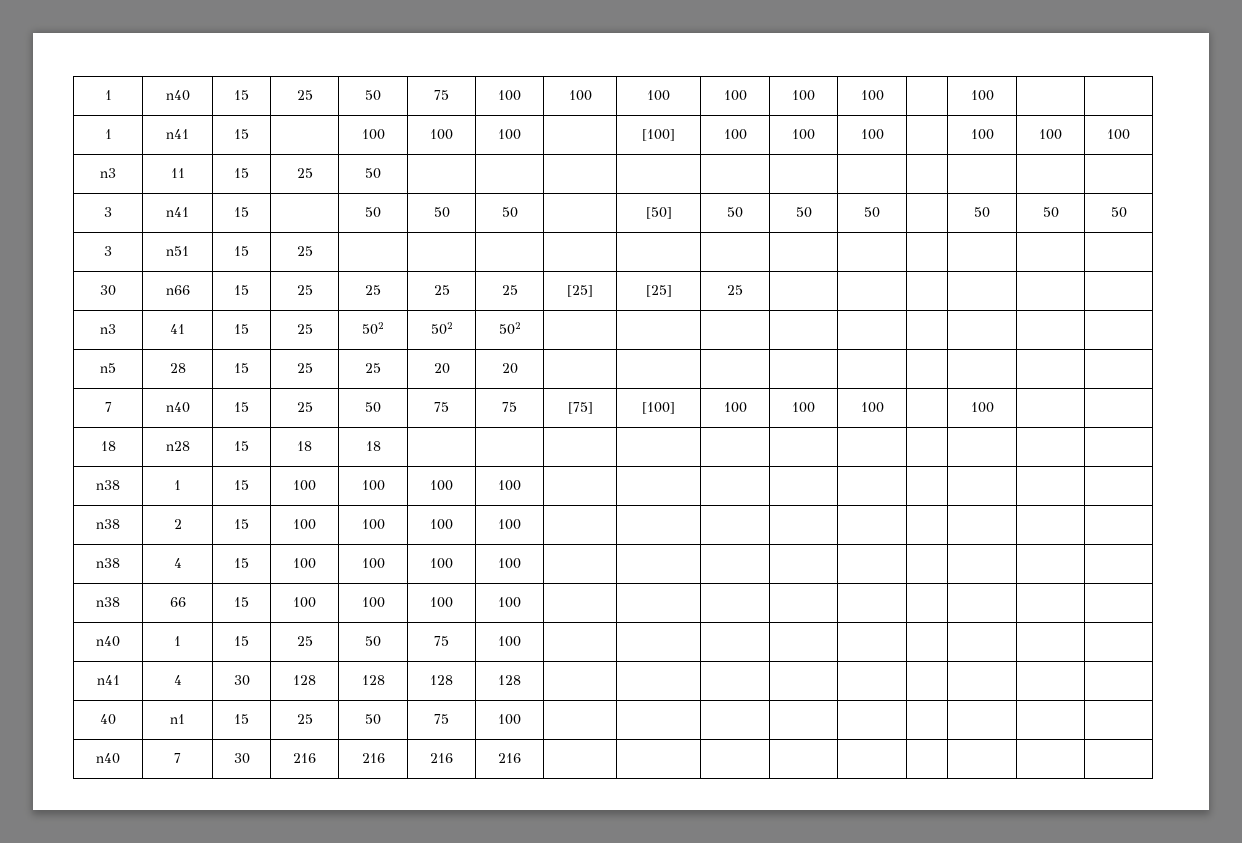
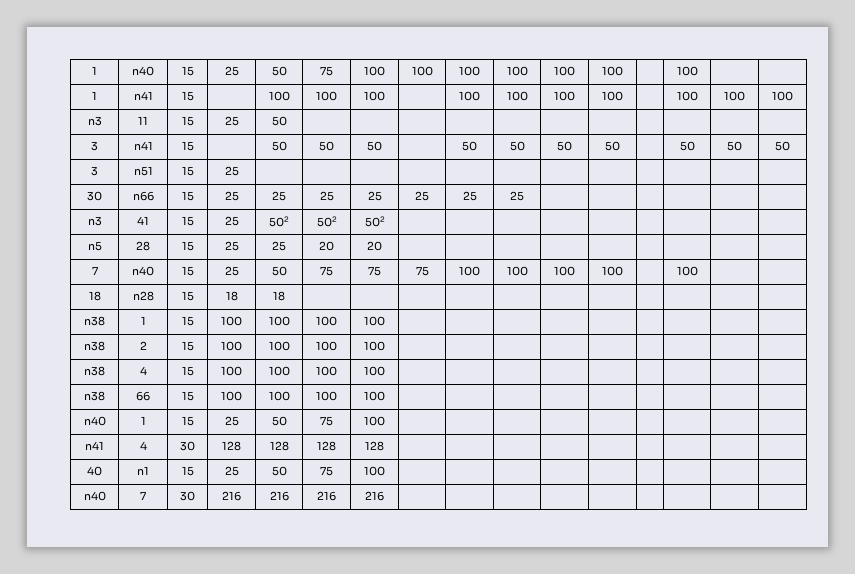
[642,129,675,141] [100] -> [459,91,480,101] 100
[645,207,672,219] [50] -> [462,141,477,151] 50
[567,285,593,297] [645,285,672,297] [25] | [25] -> [415,191,429,201] [462,191,477,201] 25 | 25
[567,402,593,414] [642,402,675,414] [75] | [100] -> [415,266,429,276] [459,266,480,276] 75 | 100

